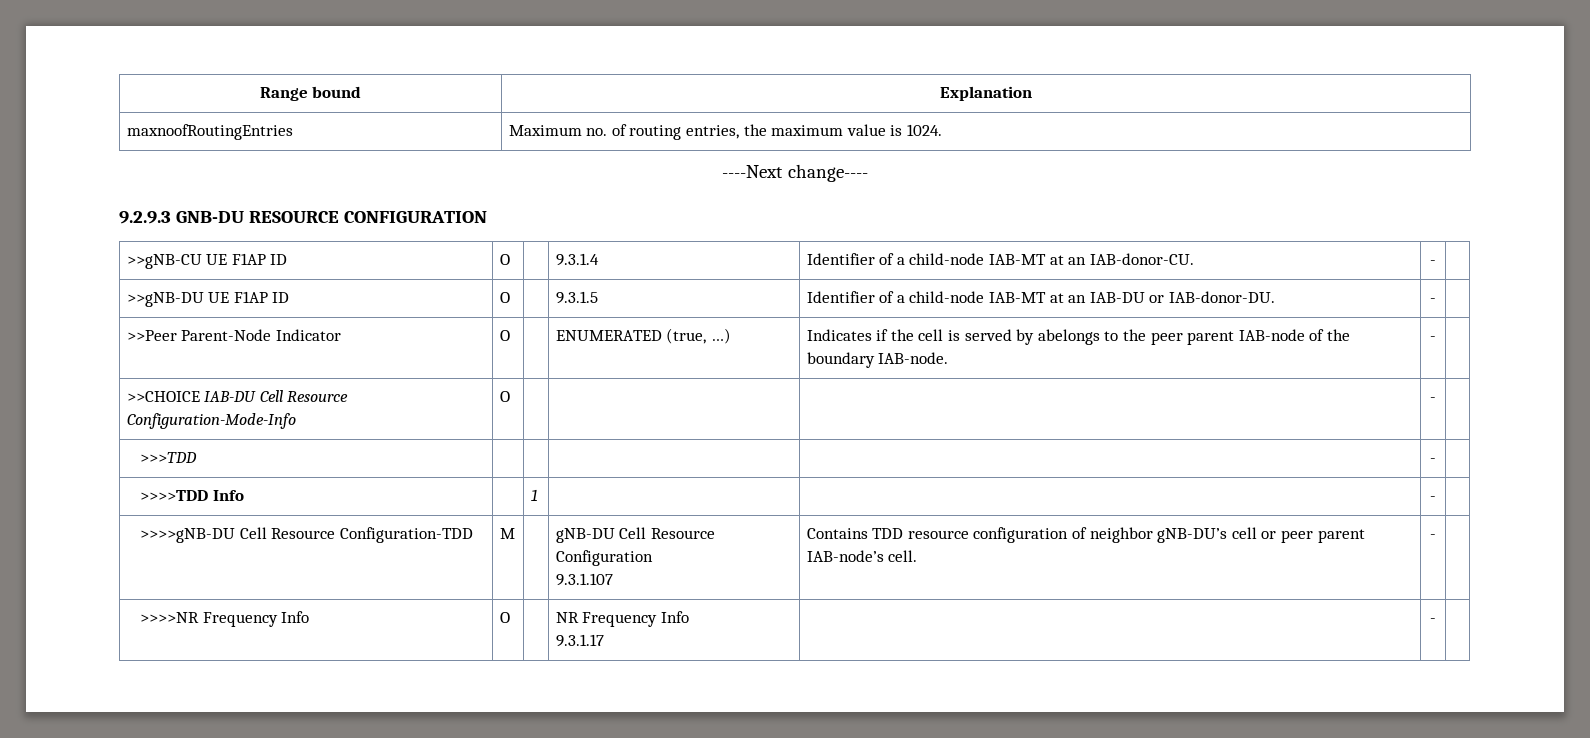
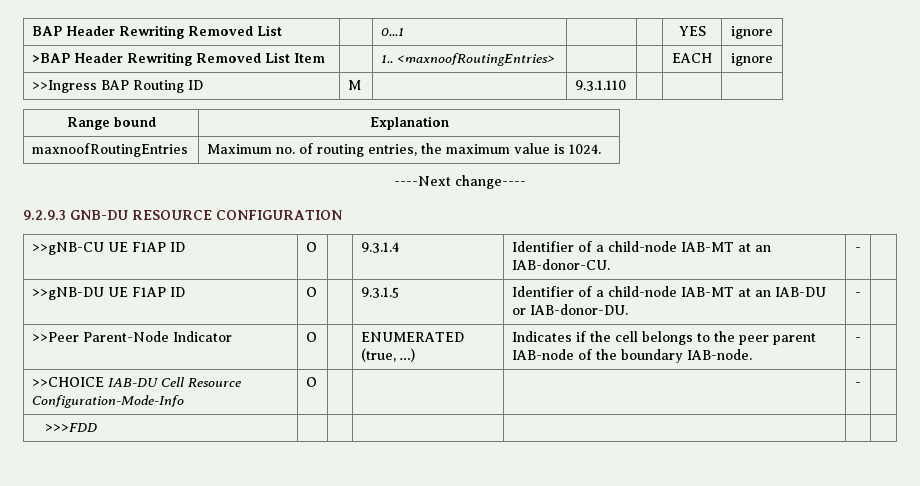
(259, 94) none -> [32,25,283,39] [381,28,405,36] [678,26,706,36] [731,26,773,39] [32,52,326,66] [381,53,556,66] [672,53,712,63] [731,53,773,66] [32,80,204,93] [348,80,362,90] [575,80,627,91] BAP Header Rewriting Removed List | | 0...1 | | | YES | ignore // >BAP Header Rewriting Removed List Item | | 1.. <maxnoofRoutingEntries> | | | EACH | ignore // >>Ingress BAP Routing ID | M | | 9.3.1.110 | | | //
[948,329,1100,345] is served by abelongs -> [642,331,694,345] belongs
[140,452,198,463] [1430,458,1436,463] [140,490,244,501] [530,489,538,501] [1430,496,1436,501] [140,527,473,543] [499,528,515,539] [555,527,715,543] [555,550,653,566] [555,573,613,586] [806,527,1365,543] [806,550,918,562] [1430,534,1436,539] [140,611,310,627] [499,612,510,623] [555,611,689,627] [555,634,604,647] [1430,618,1436,623] >>>TDD | | | | | - | // >>>>TDD Info | | 1 | | | - | // >>>>gNB-DU Cell Resource Configuration-TDD | M | | gNB-DU Cell Resource Configuration // 9.3.1.107 | Contains TDD resource configuration of neighbor gNB-DU’s cell or peer parent IAB-node’s cell. | - | // >>>>NR Frequency Info | O | | NR Frequency Info // 9.3.1.17 | | - -> [44,423,97,432] >>>FDD | | | | |

